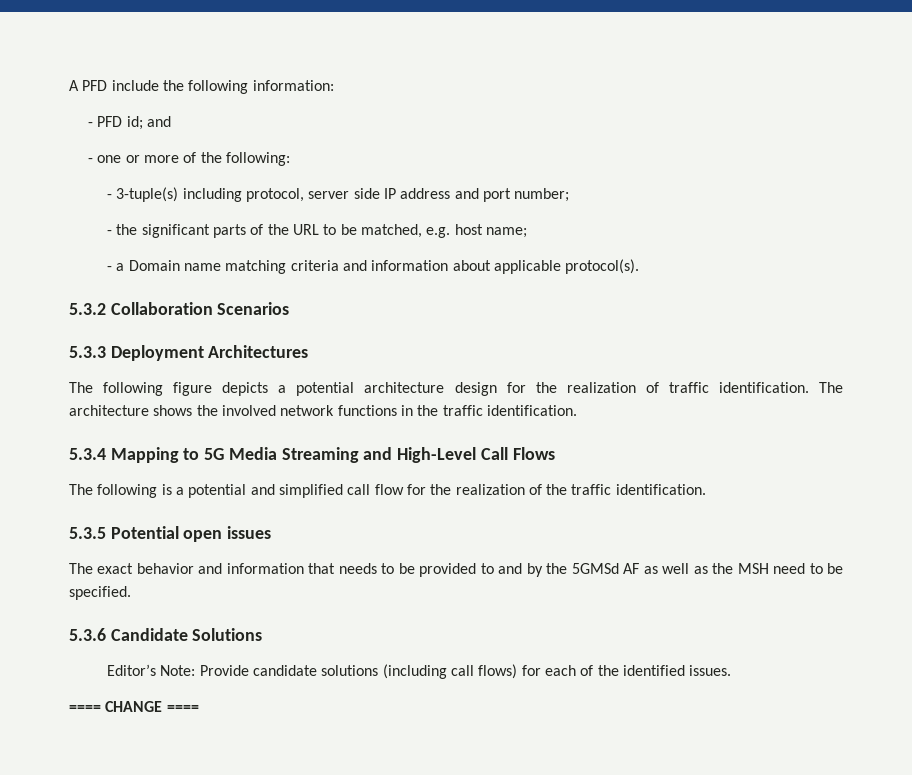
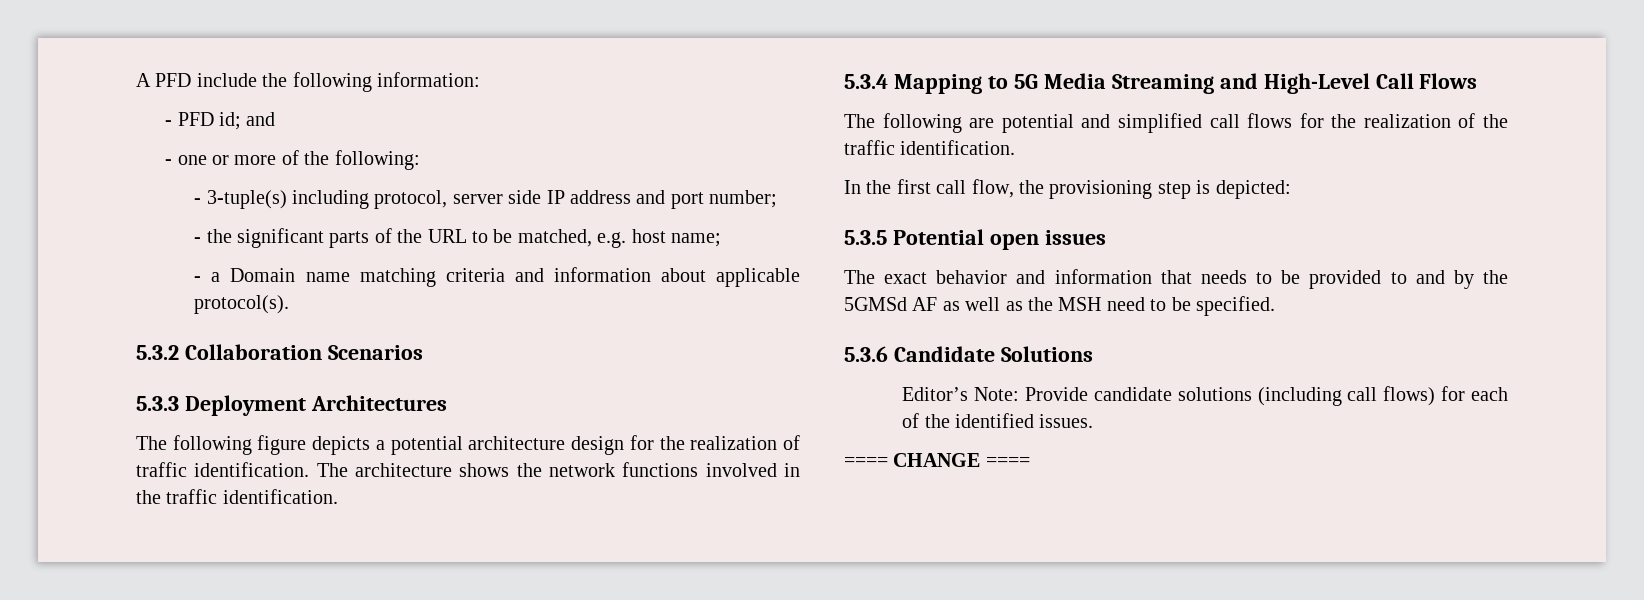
[221,405,276,416] involved -> (542, 470) none
(397, 410) none -> [705,463,777,477] involved
[161,484,184,495] is a -> [969,118,995,128] are
[374,484,404,495] flow -> [1247,113,1293,128] flows
(706, 489) none -> [844,179,1291,199] // In the first call flow, the provisioning step is depicted:

